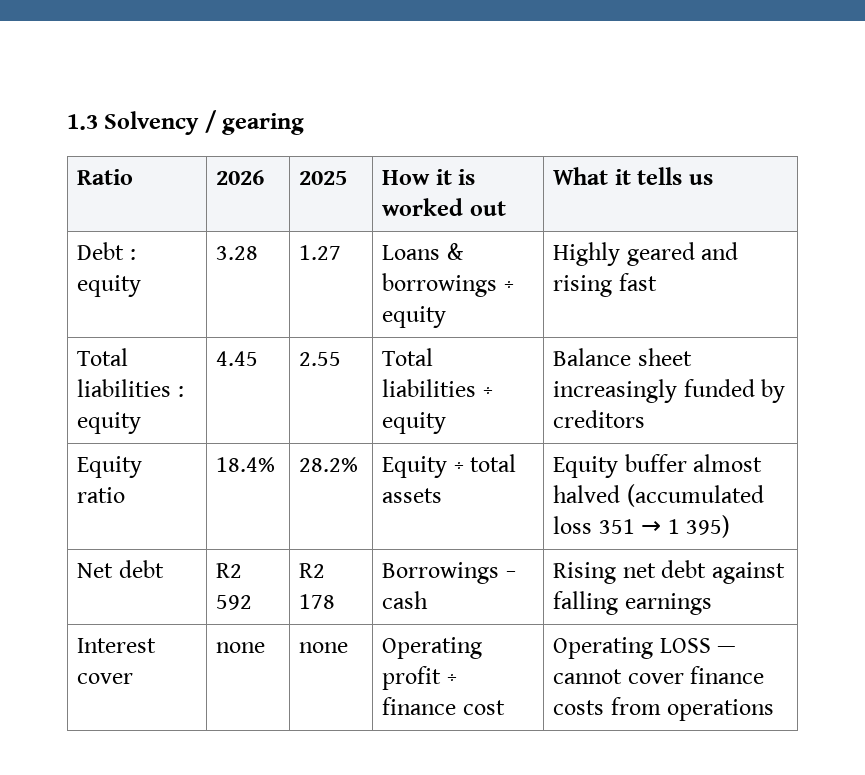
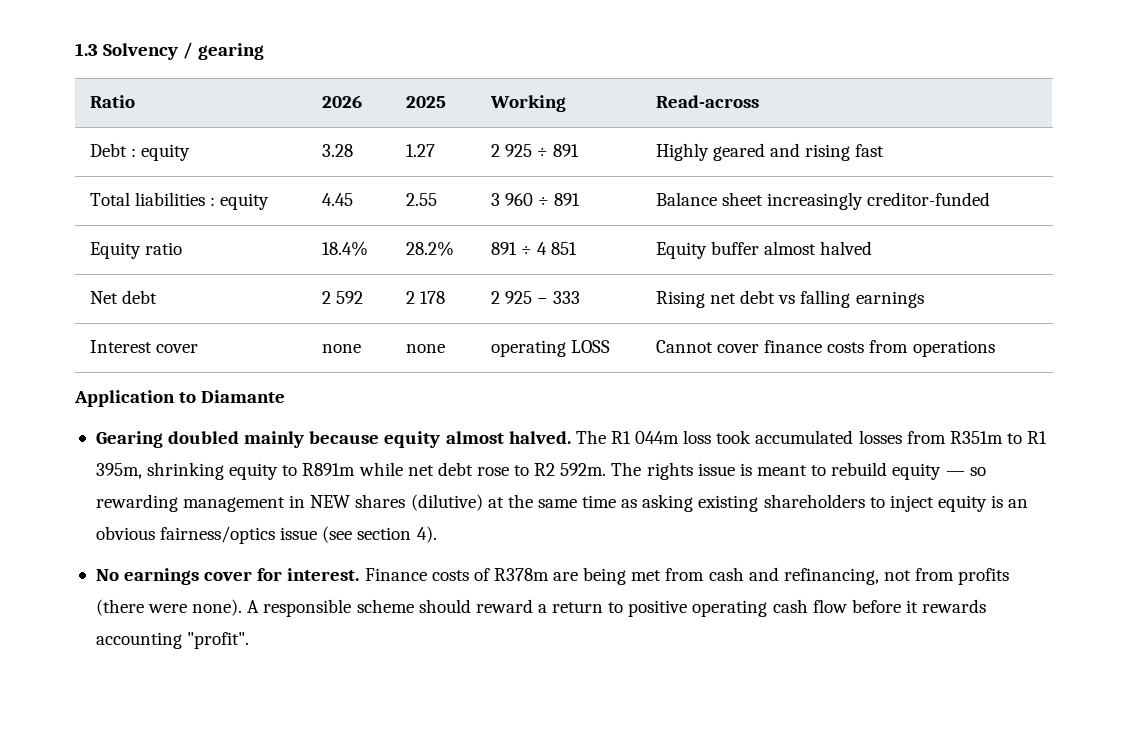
[382,169,476,185] [382,198,506,216] [553,167,713,185] How it is worked out | What it tells us -> [489,95,566,112] [655,95,759,108] Working | Read-across
[382,243,464,260] [382,273,514,297] [382,306,447,328] Loans & borrowings ÷ equity -> [490,144,580,157] 2 925 ÷ 891
[382,348,434,366] [382,379,493,397] [382,412,447,434] Total liabilities ÷ equity -> [490,193,581,206] 3 960 ÷ 891
[683,379,786,403] [553,410,646,428] funded by creditors -> [867,192,991,206] creditor-funded
[382,454,517,478] [382,488,443,503] Equity ÷ total assets -> [490,242,578,255] 891 ÷ 4 851
[626,484,764,507] [553,515,731,538] (accumulated loss 351 → 1 395) -> (873, 248) none
[216,563,243,578] R2 -> [321,291,331,304] 2
[299,563,326,578] R2 -> [405,291,415,304] 2
[382,562,516,584] [382,591,429,609] Borrowings − cash -> [490,291,581,304] 2 925 − 333
[711,562,785,584] against -> [778,295,796,304] vs
[382,637,483,659] [382,666,457,690] [382,697,505,715] [553,637,737,659] [553,669,623,684] Operating profit ÷ finance cost | Operating LOSS — cannot -> [490,340,611,357] [655,340,713,353] operating LOSS | Cannot
(775, 710) none -> [74,390,286,407] [95,430,1048,448] [95,462,986,480] [95,494,1029,512] [95,526,437,544] [95,567,1010,585] [95,599,987,617] [95,632,250,649] // Application to Diamante // Gearing doubled mainly because equity almost halved. The R1 044m loss took accumulated losses from R351m to R1 395m, shrinking equity to R891m while net debt rose to R2 592m. The rights issue is meant to rebuild equity — so rewarding management in NEW shares (dilutive) at the same time as asking existing shareholders to inject equity is an obvious fairness/optics issue (see section 4). // No earnings cover for interest. Finance costs of R378m are being met from cash and refinancing, not from profits (there were none). A responsible scheme should reward a return to positive operating cash flow before it rewards accounting "profit".

